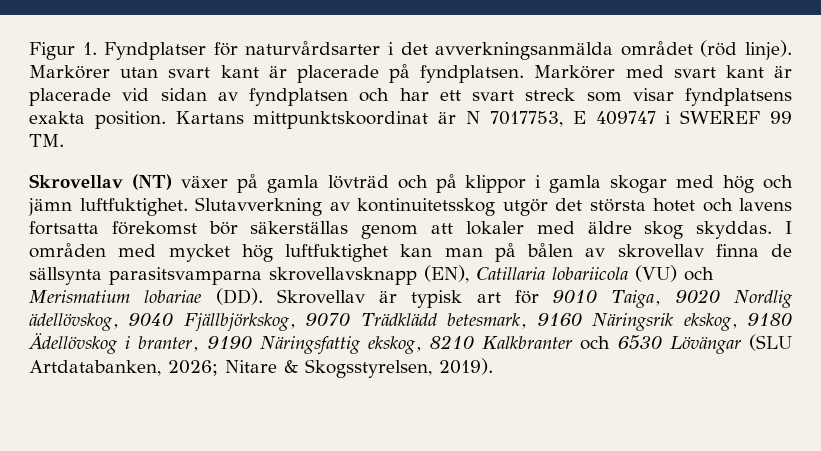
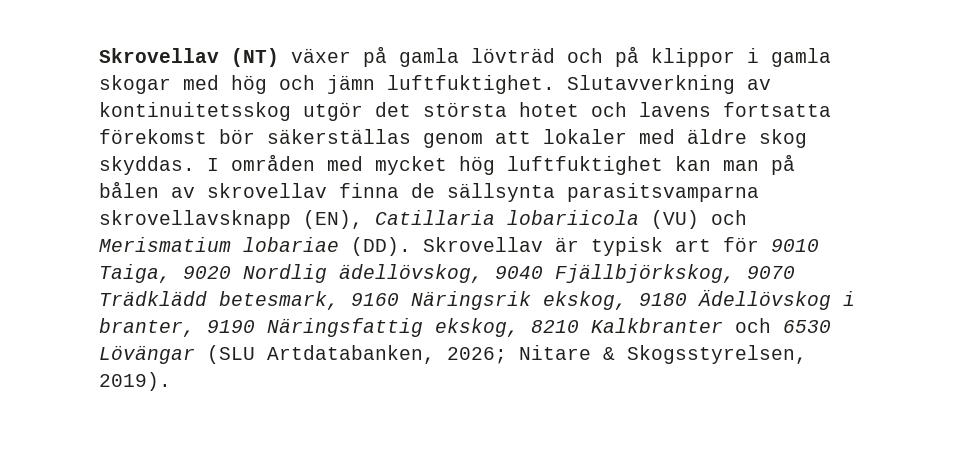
[29,40,793,60] [29,64,792,83] [29,88,792,106] [29,110,793,129] [29,134,64,147] Figur 1. Fyndplatser för naturvårdsarter i det avverkningsanmälda området (röd linje). Markörer utan svart kant är placerade på fyndplatsen. Markörer med svart kant är placerade vid sidan av fyndplatsen och har ett svart streck som visar fyndplatsens exakta position. Kartans mittpunktskoordinat är N 7017753, E 409747 i SWEREF 99 TM. // -> (99, 55) none

